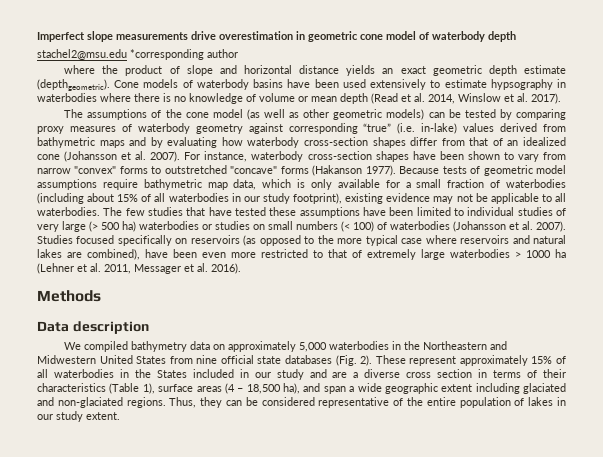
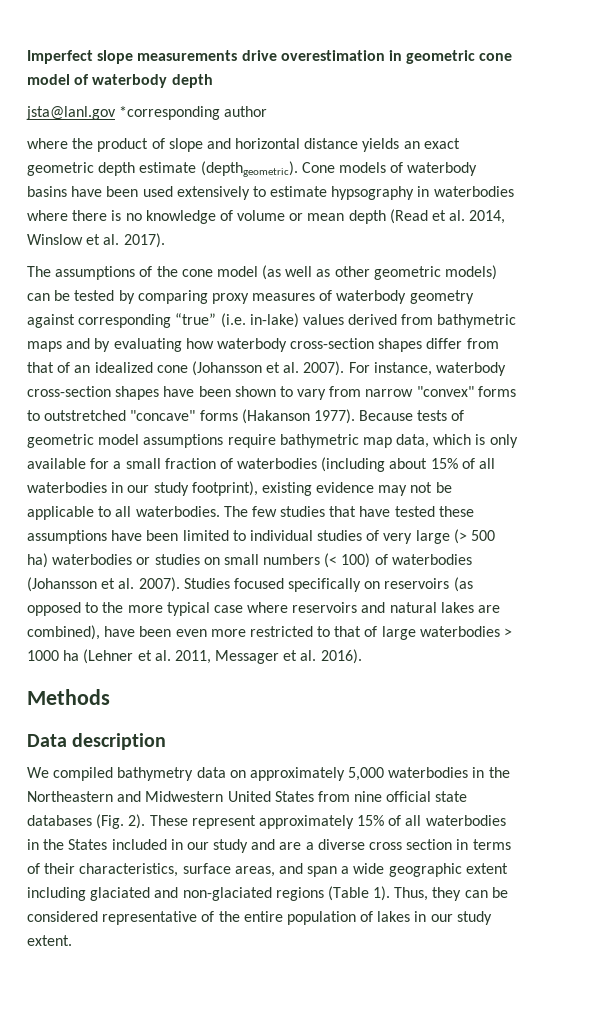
[37,49,127,60] stachel2@msu.edu -> [26,106,116,120] jsta@lanl.gov
[367,249,416,260] extremely -> (378, 631) none
[37,383,300,394] characteristics (Table 1), surface areas (4 – 18,500 ha), -> [79,863,275,877] characteristics, surface areas,
[126,397,166,408] regions. -> [275,886,391,901] regions (Table 1).

